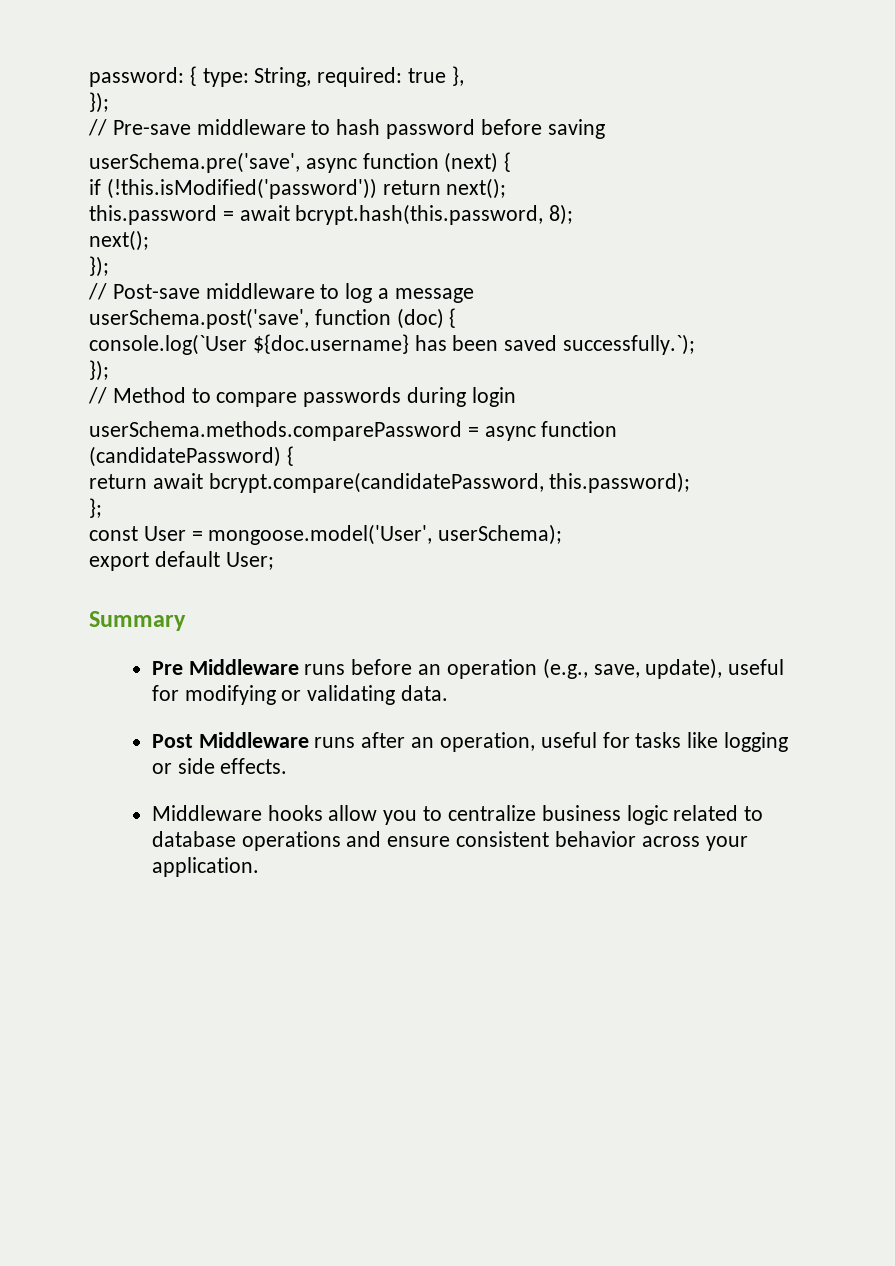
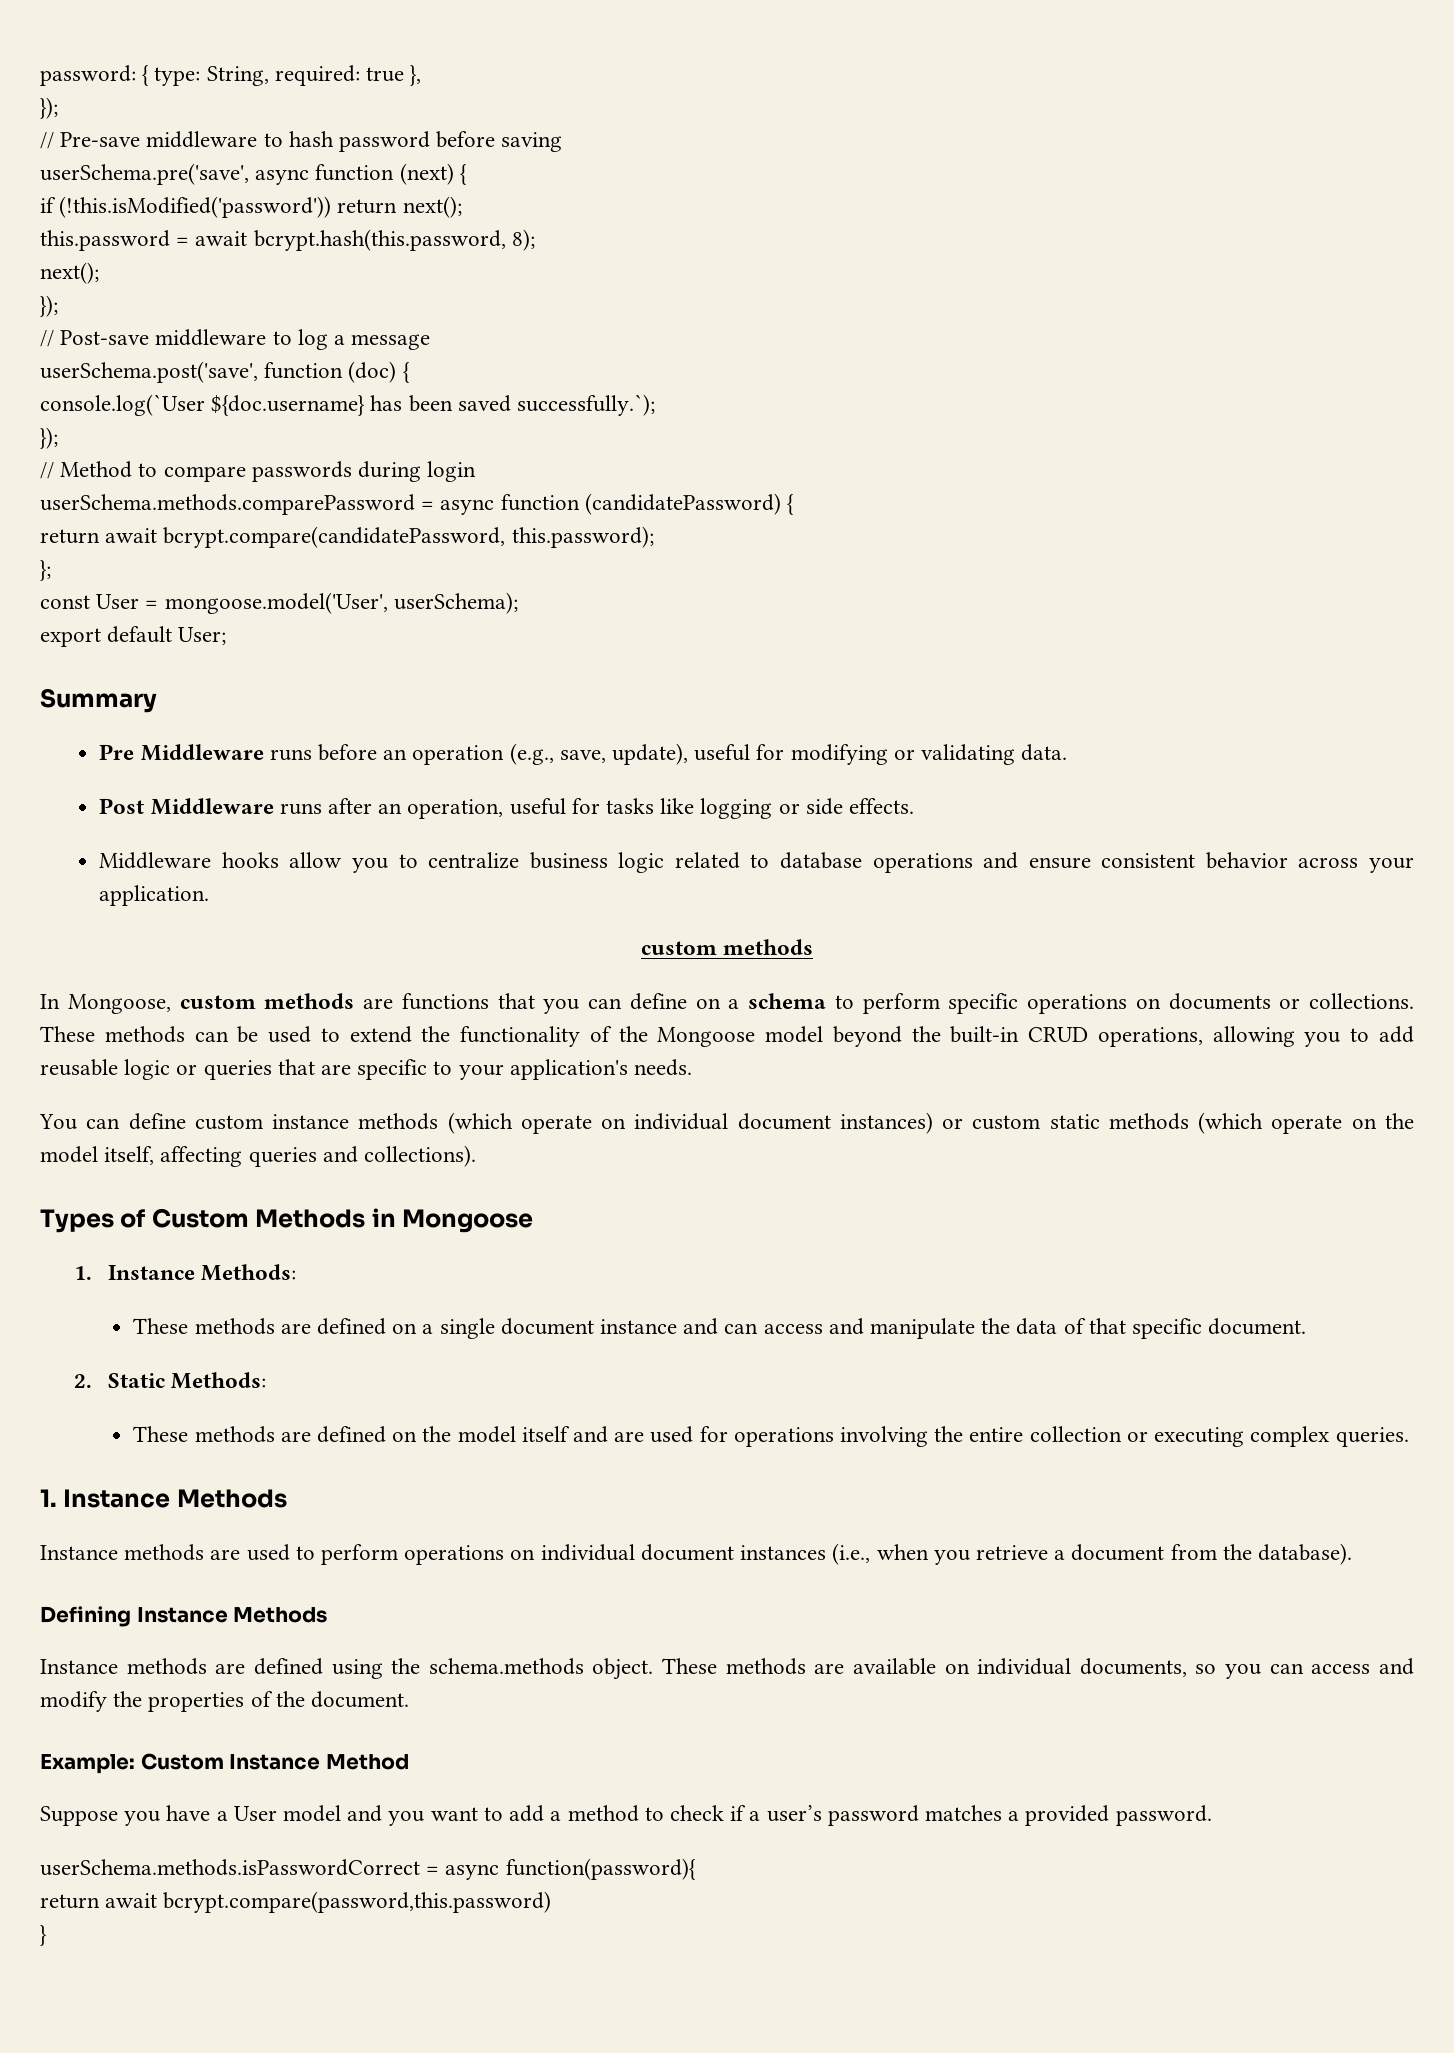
(259, 867) none -> [640,939,814,955] [40,993,1414,1014] [40,1026,1415,1047] [40,1059,693,1080] [39,1112,1415,1134] [40,1145,477,1167] [40,1208,534,1233] [74,1264,297,1281] [133,1318,1307,1339] [74,1372,267,1389] [133,1426,1409,1447] [40,1489,287,1508] [40,1543,1352,1565] [40,1606,328,1627] [40,1658,1414,1680] [40,1691,410,1712] [40,1753,409,1774] [40,1805,1212,1826] [40,1858,696,1880] [40,1891,552,1913] [40,1925,47,1946] // custom methods // In Mongoose, custom methods are functions that you can define on a schema to perform specific operations on documents or collections. These methods can be used to extend the functionality of the Mongoose model beyond the built-in CRUD operations, allowing you to add reusable logic or queries that are specific to your application's needs. // You can define custom instance methods (which operate on individual document instances) or custom static methods (which operate on the model itself, affecting queries and collections). // Types of Custom Methods in Mongoose // 1. Instance Methods: // These methods are defined on a single document instance and can access and manipulate the data of that specific document. // 2. Static Methods: // These methods are defined on the model itself and are used for operations involving the entire collection or executing complex queries. // 1. Instance Methods // Instance methods are used to perform operations on individual document instances (i.e., when you retrieve a document from the database). // Defining Instance Methods // Instance methods are defined using the schema.methods object. These methods are available on individual documents, so you can access and modify the properties of the document. // Example: Custom Instance Method // Suppose you have a User model and you want to add a method to check if a user’s password matches a provided password. // userSchema.methods.isPasswordCorrect = async function(password){ // return await bcrypt.compare(password,this.password) // }

